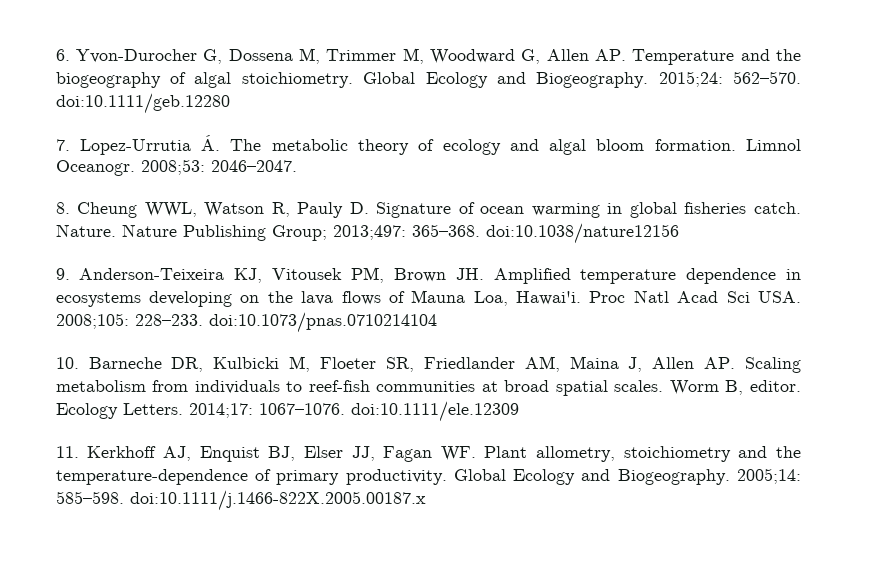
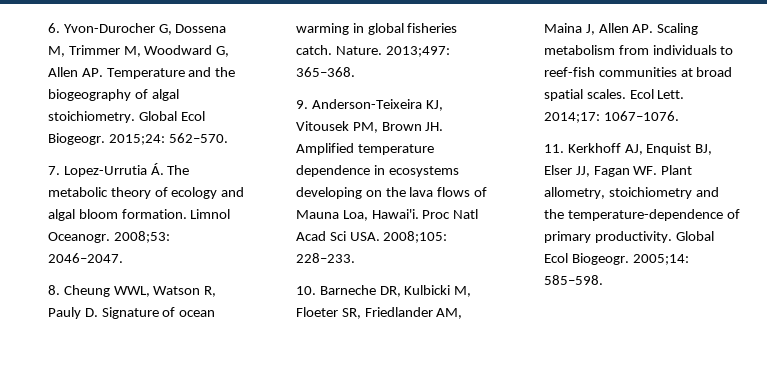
[425,72,649,88] Ecology and Biogeography. -> [180,111,205,121] [47,133,105,145] Ecol Biogeogr.
[55,93,230,114] doi:10.1111/geb.12280 -> (228, 138) none
[121,224,327,241] Nature Publishing Group; -> (382, 50) none
[485,223,679,244] doi:10.1038/nature12156 -> (355, 72) none
[208,312,437,333] doi:10.1073/pnas.0710214104 -> (355, 258) none
[669,380,802,395] [55,403,183,419] Worm B, editor. Ecology Letters. -> [629,89,685,99] Ecol Lett.
[350,401,519,422] doi:10.1111/ele.12309 -> (679, 116) none
[513,469,730,485] Ecology and Biogeography. -> [543,253,629,265] Ecol Biogeogr.
[129,490,426,511] doi:10.1111/j.1466-822X.2005.00187.x -> (603, 280) none

